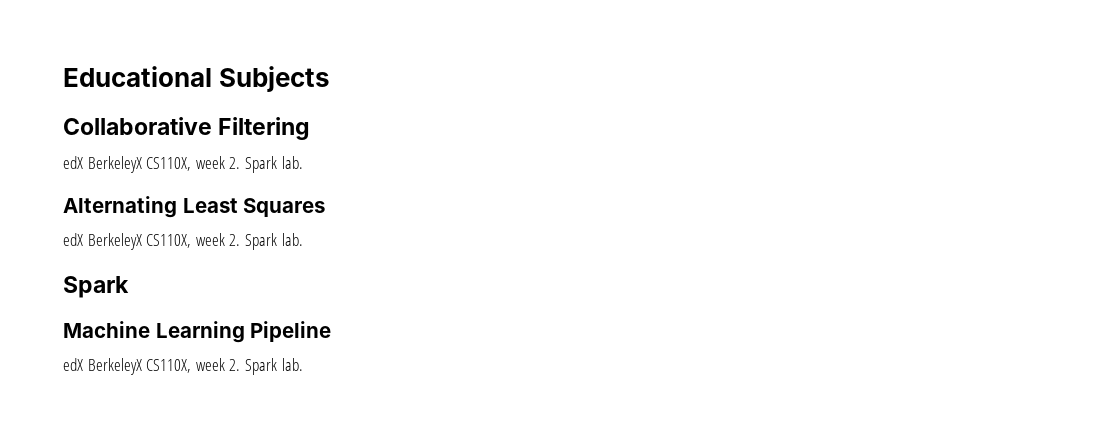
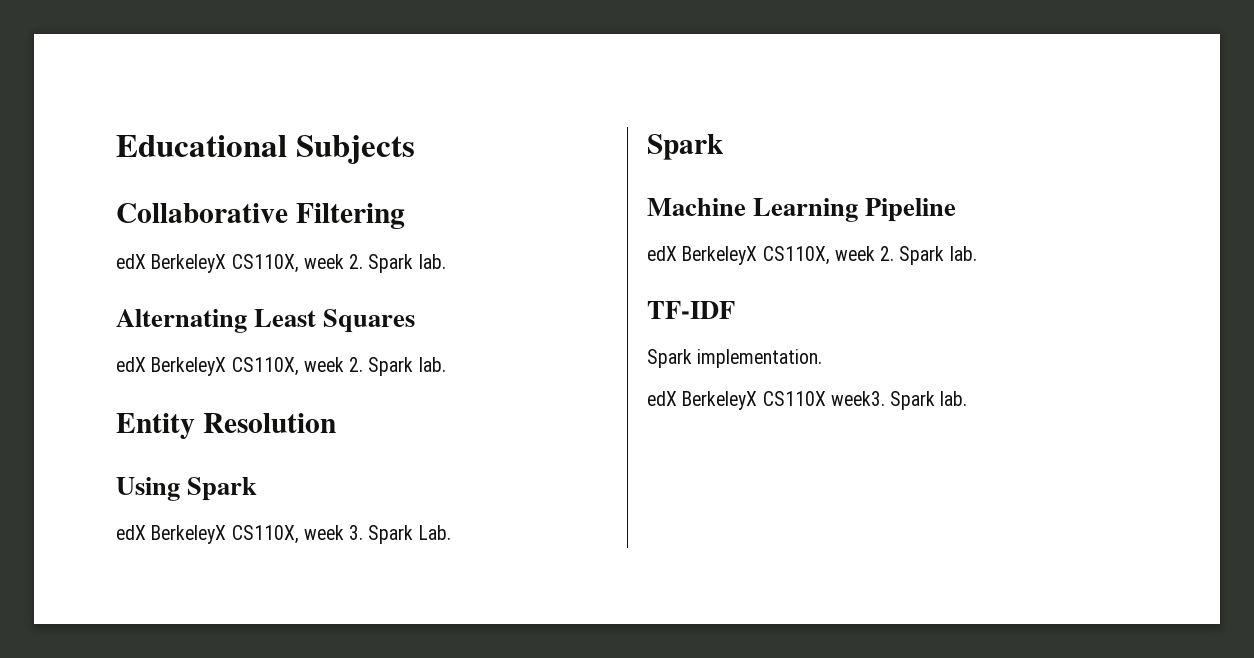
(303, 239) none -> [116,413,336,439] [116,477,258,501] [116,525,451,544] // Entity Resolution // Using Spark // edX BerkeleyX CS110X, week 3. Spark Lab.
(303, 364) none -> [647,301,735,319] [647,349,823,368] [647,391,968,410] // TF-IDF // Spark implementation. // edX BerkeleyX CS110X week3. Spark lab.

